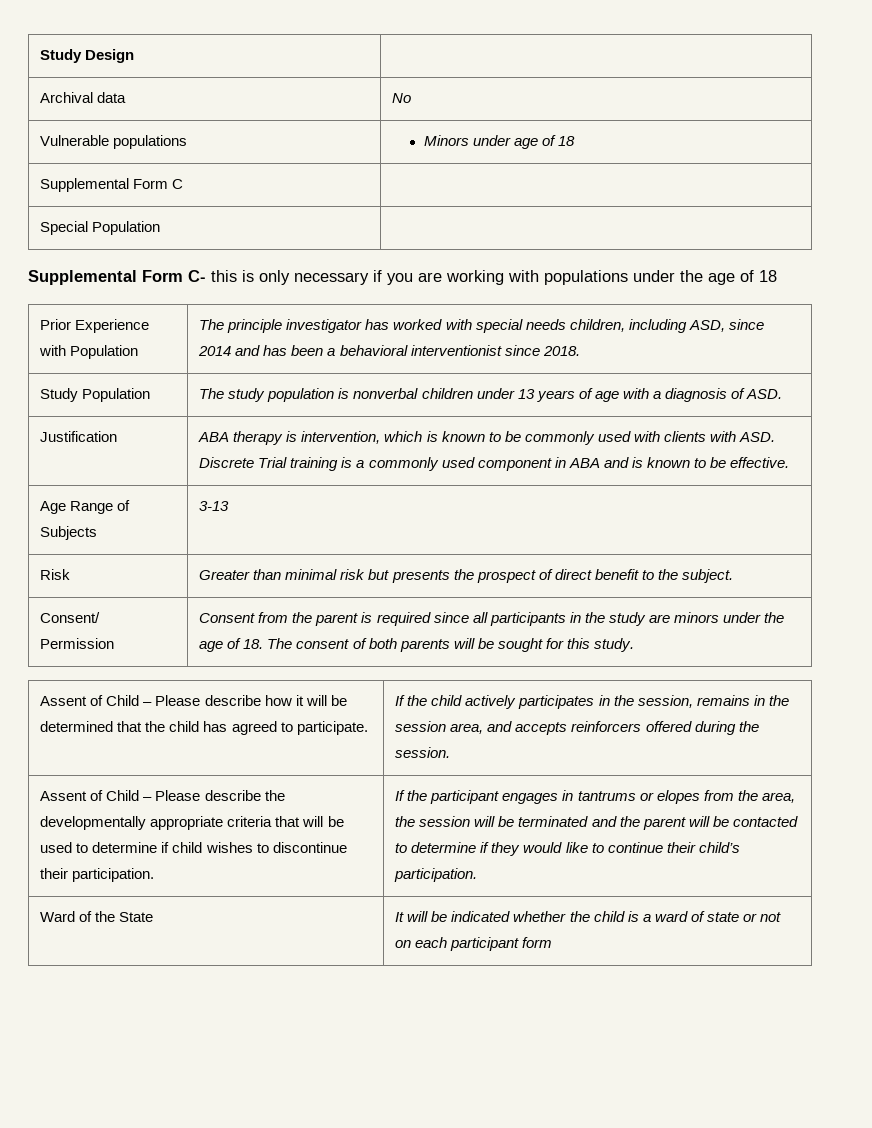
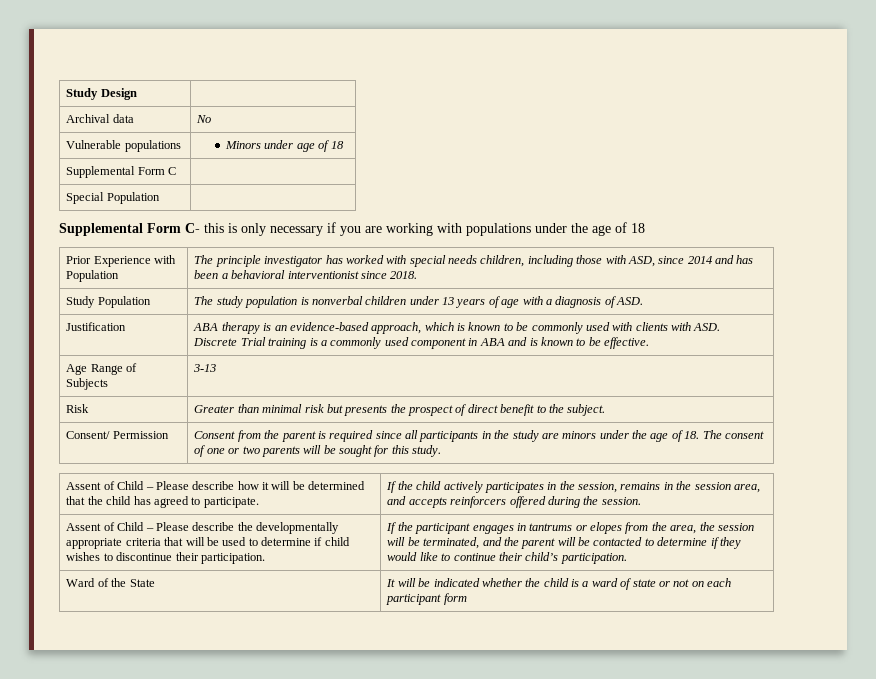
(687, 326) none -> [576,255,626,264] those with
[301,431,381,444] intervention, -> [274,322,422,334] an evidence-based approach,
[368,638,397,649] both -> [206,446,260,454] one or two
[518,816,589,827] terminated -> [423,537,480,549] terminated,

